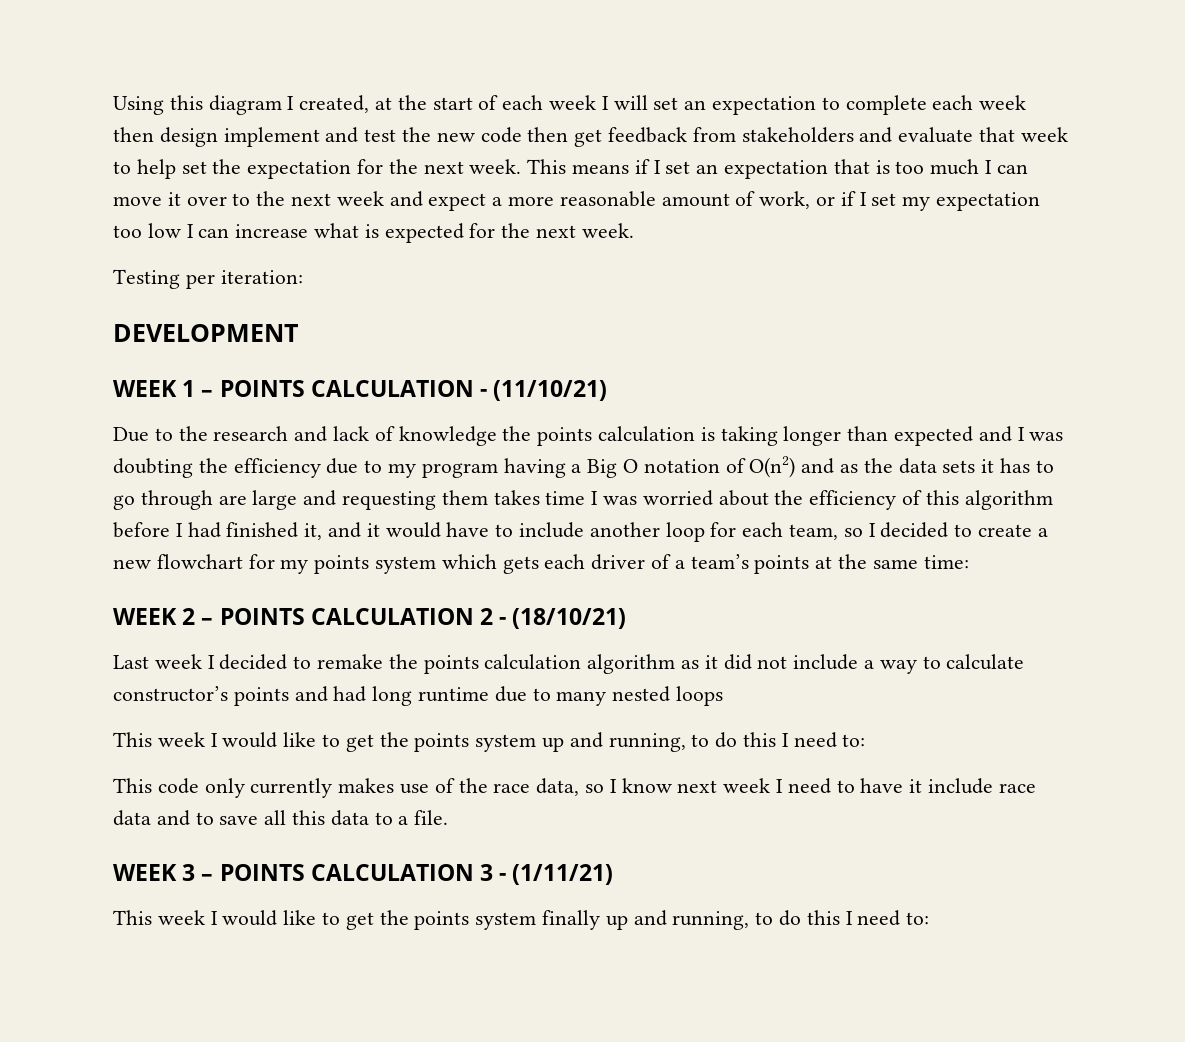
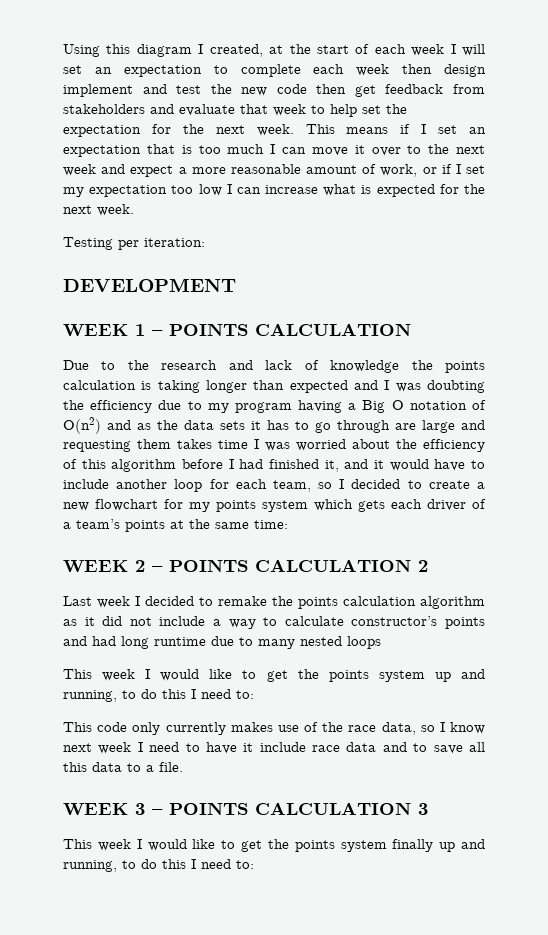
[480,380,608,401] - (11/10/21) -> (411, 329) none
[499,608,627,629] - (18/10/21) -> (428, 566) none
[499,864,614,885] - (1/11/21) -> (428, 809) none

